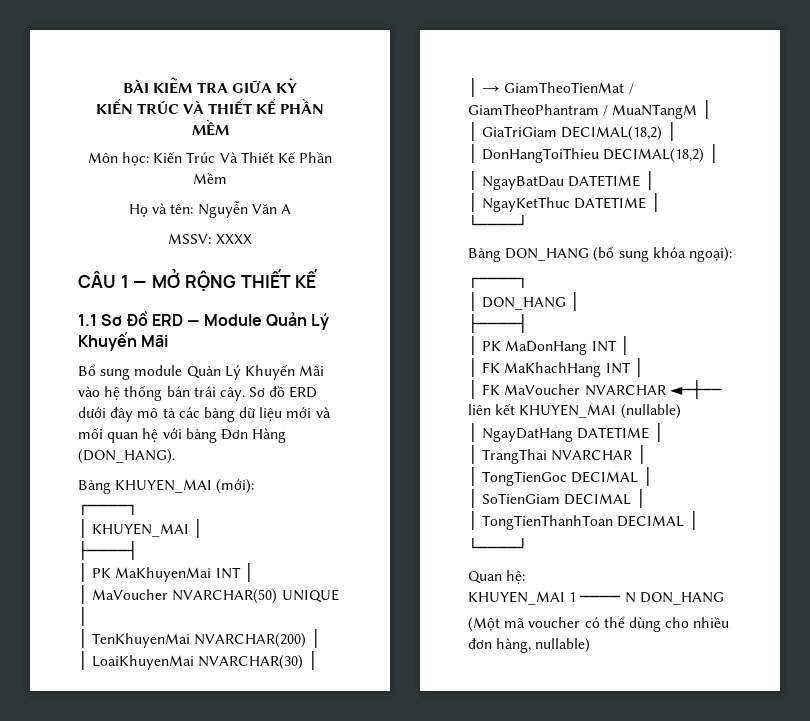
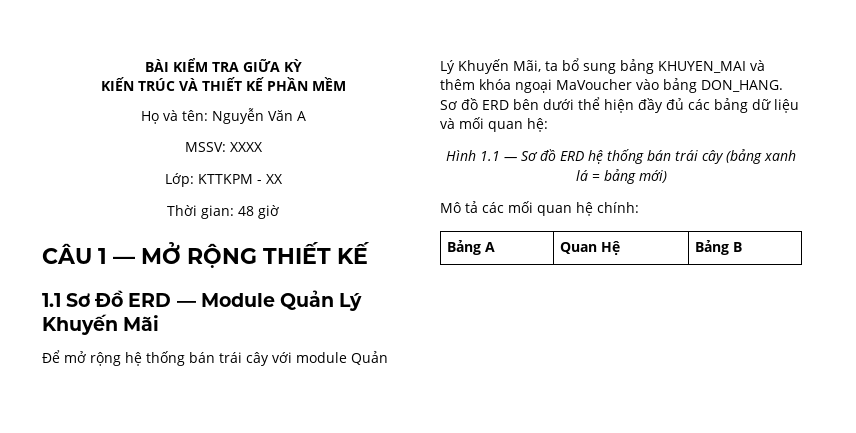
[87,151,333,166] [193,172,227,184] // Môn học: Kiến Trúc Và Thiết Kế Phần Mềm -> (346, 84) none
(252, 239) none -> [164,173,283,187] [167,205,279,219] // Lớp: KTTKPM - XX // Thời gian: 48 giờ
[78,364,325,380] [78,385,318,401] [78,407,331,422] [78,427,287,443] [78,449,175,464] [78,479,255,494] [78,504,138,515] [78,518,204,538] [78,540,138,560] [78,562,254,582] [78,584,339,604] [78,606,88,626] [78,628,321,648] [78,650,318,670] [468,77,634,97] [468,99,712,119] [468,121,677,141] [468,143,719,163] [468,170,655,190] [468,192,661,212] [468,214,528,230] [468,246,732,262] [468,277,528,288] [468,291,581,311] [468,313,528,333] [468,335,630,355] [468,357,644,377] [468,379,722,399] [468,403,681,419] [468,422,664,442] [468,444,647,464] [468,466,653,486] [468,488,646,508] [468,510,699,530] [468,537,528,553] [468,570,526,584] [468,591,724,605] [468,616,730,632] [468,638,591,653] Bổ sung module Quản Lý Khuyến Mãi vào hệ thống bán trái cây. Sơ đồ ERD dưới đây mô tả các bảng dữ liệu mới và mối quan hệ với bảng Đơn Hàng (DON_HANG). // Bảng KHUYEN_MAI (mới): // ┌────┐ // │ KHUYEN_MAI │ // ├────┤ // │ PK MaKhuyenMai INT │ // │ MaVoucher NVARCHAR(50) UNIQUE │ // │ TenKhuyenMai NVARCHAR(200) │ // │ LoaiKhuyenMai NVARCHAR(30) │ // │ → GiamTheoTienMat / GiamTheoPhantram / MuaNTangM │ // │ GiaTriGiam DECIMAL(18,2) │ // │ DonHangToiThieu DECIMAL(18,2) │ // │ NgayBatDau DATETIME │ // │ NgayKetThuc DATETIME │ // └────┘ // Bảng DON_HANG (bổ sung khóa ngoại): // ┌────┐ // │ DON_HANG │ // ├────┤ // │ PK MaDonHang INT │ // │ FK MaKhachHang INT │ // │ FK MaVoucher NVARCHAR ◄─┼── liên kết KHUYEN_MAI (nullable) // │ NgayDatHang DATETIME │ // │ TrangThai NVARCHAR │ // │ TongTienGoc DECIMAL │ // │ SoTienGiam DECIMAL │ // │ TongTienThanhToan DECIMAL │ // └────┘ // Quan hệ: // KHUYEN_MAI 1 ──── N DON_HANG // (Một mã voucher có thể dùng cho nhiều đơn hàng, nullable) -> [42,350,388,366] [440,58,765,74] [440,78,783,93] [440,97,799,113] [440,117,548,132] [446,149,796,164] [575,169,667,184] [440,201,639,216] [446,240,495,255] [559,241,620,256] [694,240,742,255] Để mở rộng hệ thống bán trái cây với module Quản Lý Khuyến Mãi, ta bổ sung bảng KHUYEN_MAI và thêm khóa ngoại MaVoucher vào bảng DON_HANG. Sơ đồ ERD bên dưới thể hiện đầy đủ các bảng dữ liệu và mối quan hệ: // Hình 1.1 — Sơ đồ ERD hệ thống bán trái cây (bảng xanh lá = bảng mới) // Mô tả các mối quan hệ chính: // Bảng A | Quan Hệ | Bảng B

